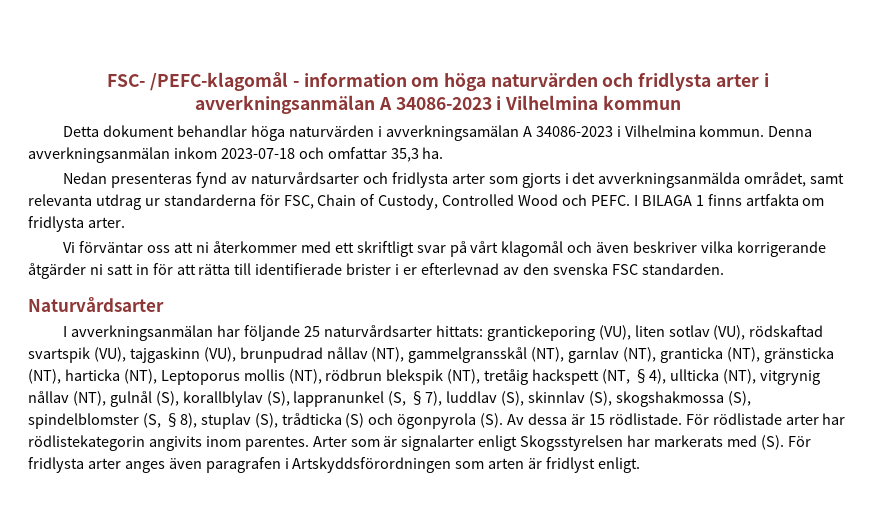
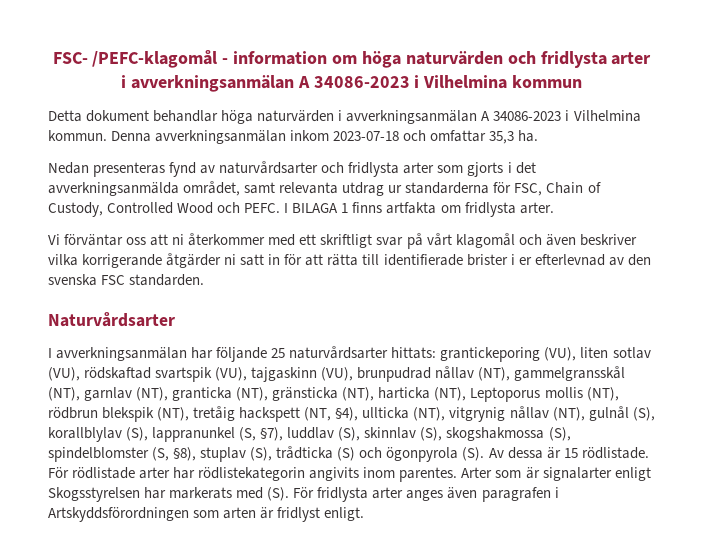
[385,125,519,141] avverkningsamälan -> [346,110,478,124] avverkningsanmälan

